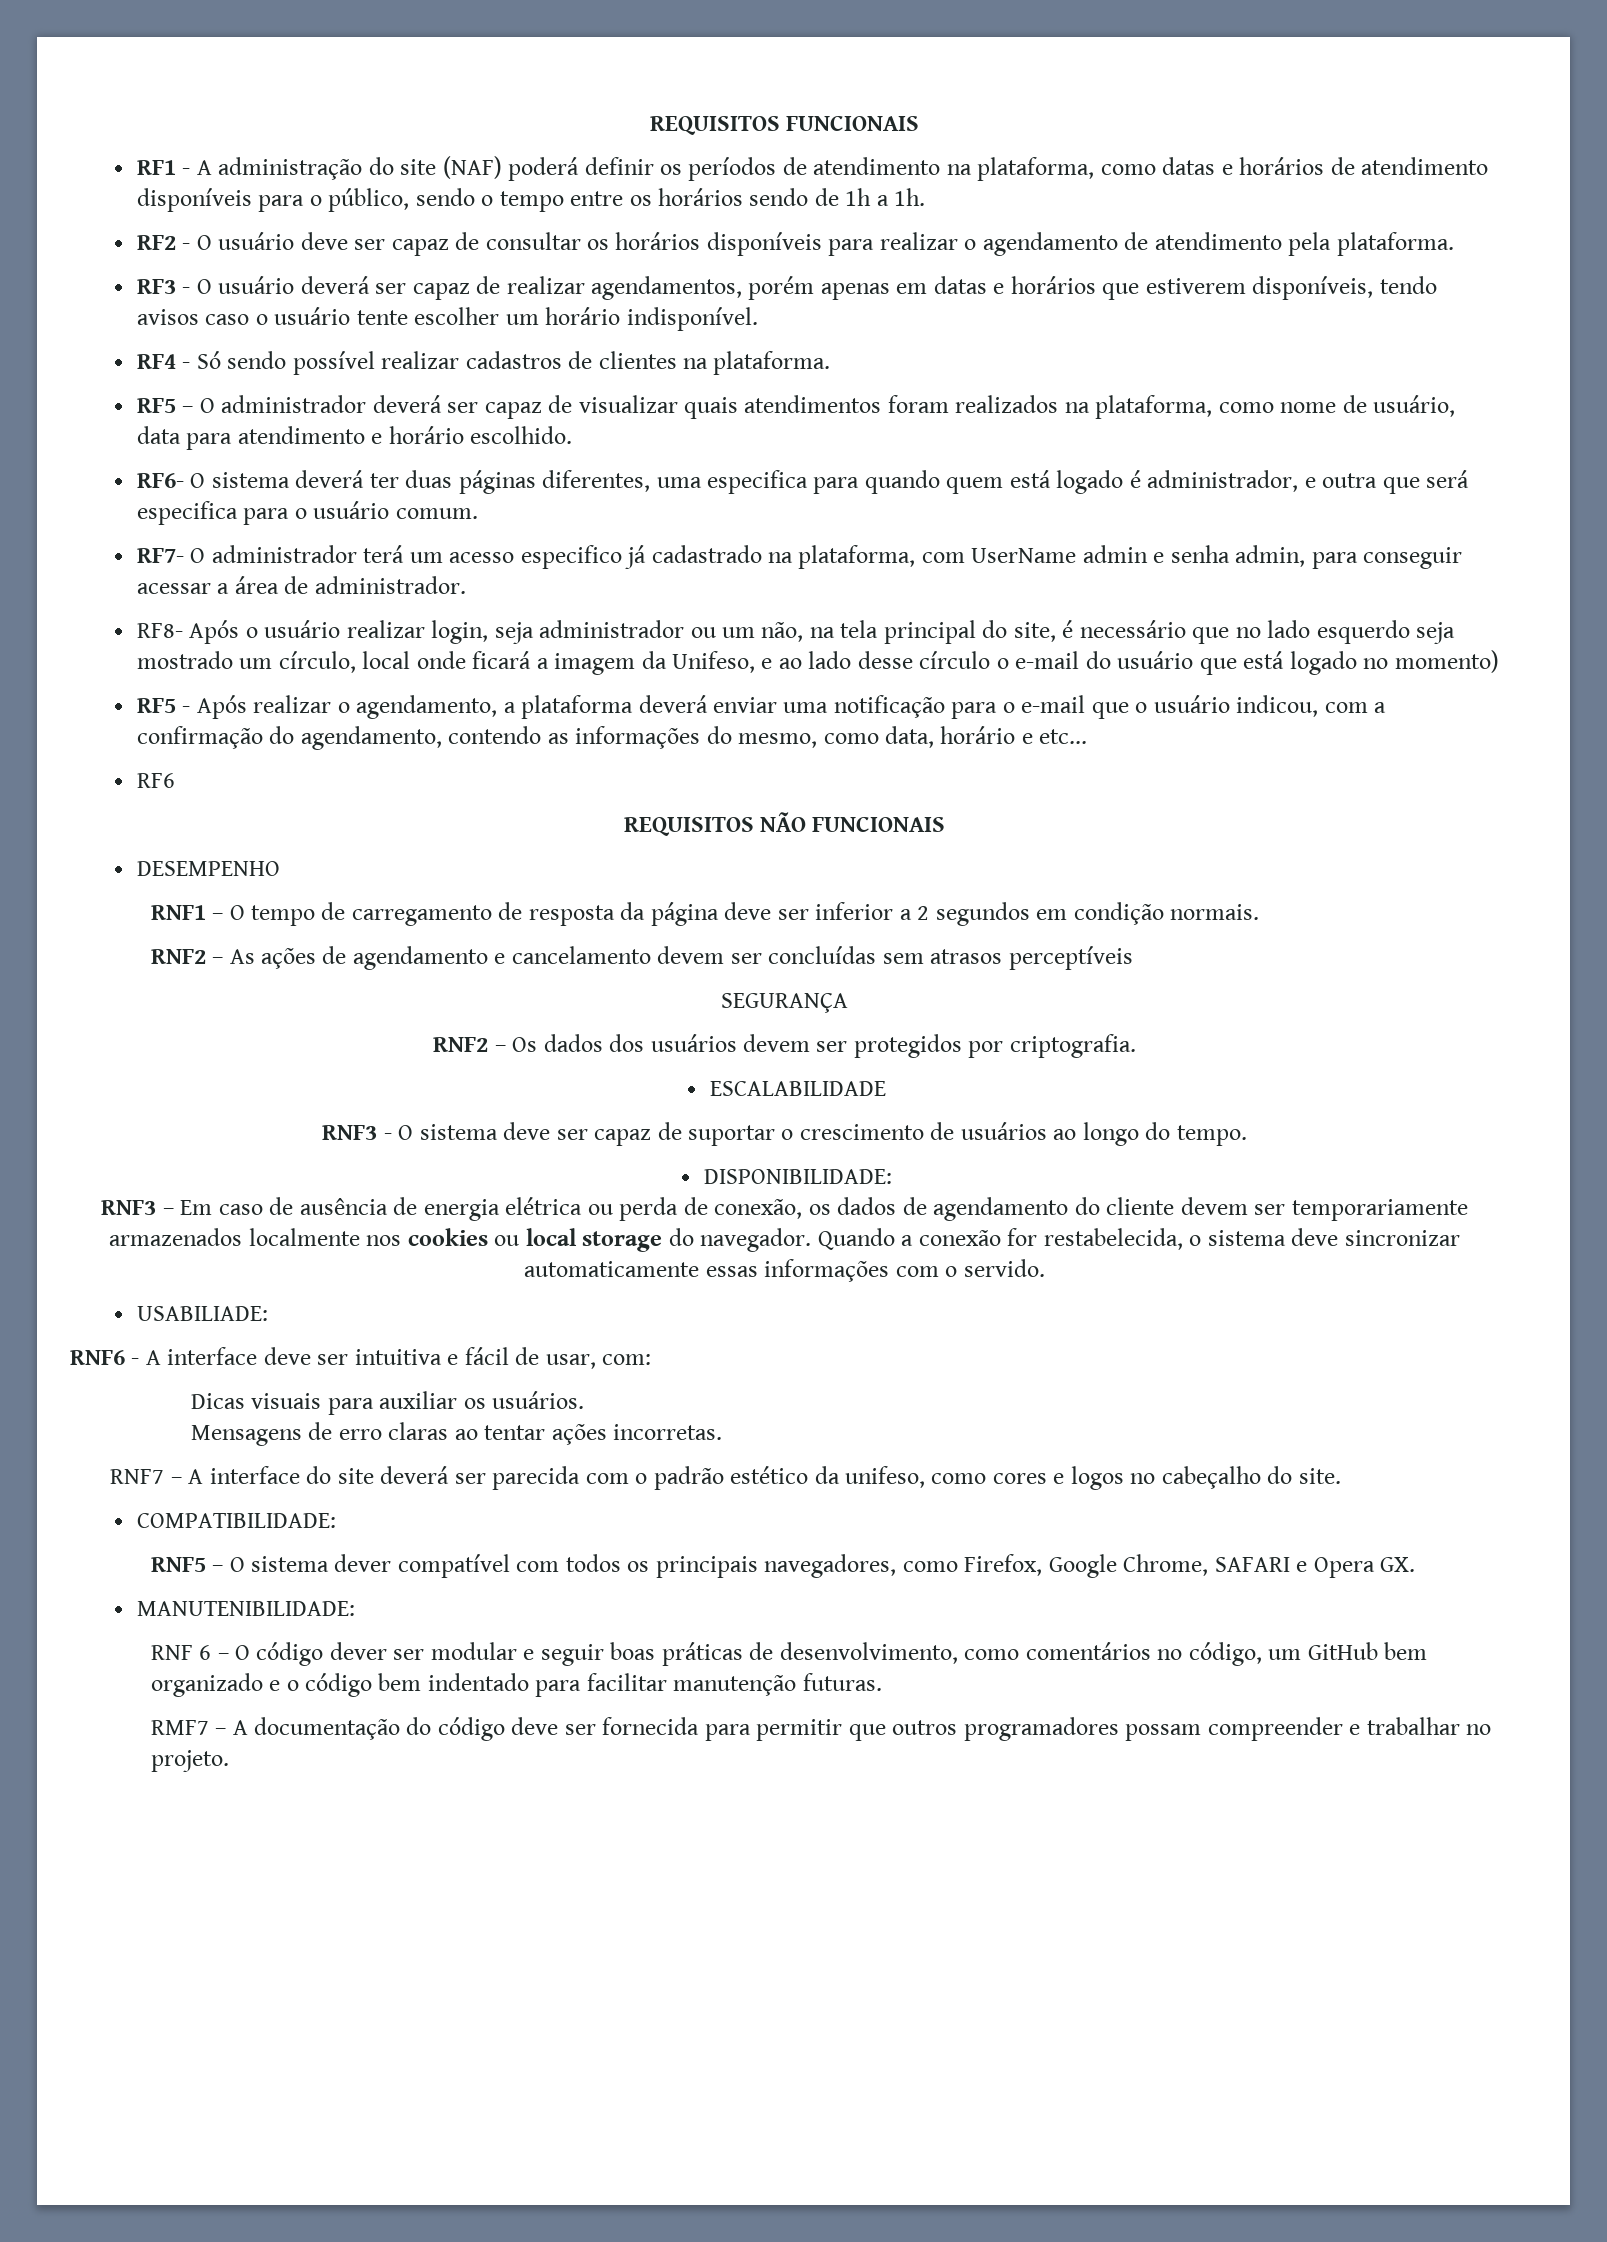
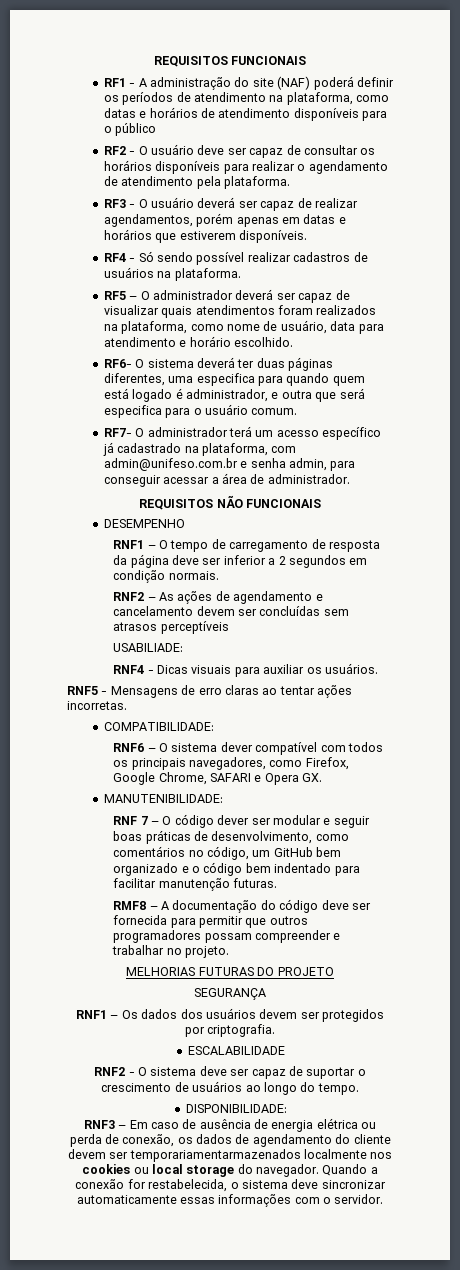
[328,188,926,212] público, sendo o tempo entre os horários sendo de 1h a 1h. -> [115,123,157,136] público
[1252,276,1437,300] [136,307,758,331] disponíveis, tendo avisos caso o usuário tente escolher um horário indisponível. -> [239,230,308,243] disponíveis.
[598,351,677,369] clientes -> [103,267,154,278] usuários
[520,545,622,569] especifico -> [322,427,382,440] específico
[971,545,1148,563] UserName admin -> [103,458,238,471] admin@unifeso.com.br
[136,620,1456,644] [136,650,1499,675] [136,695,1387,719] [136,726,1088,750] [136,773,175,788] // RF8- Após o usuário realizar login, seja administrador ou um não, na tela principal do site, é necessário que no lado esquerdo seja mostrado um círculo, local onde ficará a imagem da Unifeso, e ao lado desse círculo o e-mail do usuário que está logado no momento) // RF5 - Após realizar o agendamento, a plataforma deverá enviar uma notificação para o e-mail que o usuário indicou, com a confirmação do agendamento, contendo as informações do mesmo, como data, horário e etc... // RF6 -> (350, 479) none
(1133, 958) none -> [113,643,184,652] [113,663,378,677] [67,685,352,698] [67,701,127,710] [103,722,214,731] [113,742,383,755] [113,757,349,770] [113,772,323,785] [103,794,223,803] [113,814,370,828] [113,830,349,844] [113,846,342,860] [113,862,360,876] [113,878,278,891] [113,899,371,913] [113,915,308,928] [113,930,341,943] [112,945,230,958] [126,967,334,976] // USABILIADE: // RNF4 - Dicas visuais para auxiliar os usuários. // RNF5 - Mensagens de erro claras ao tentar ações incorretas. // COMPATIBILIDADE: // RNF6 – O sistema dever compatível com todos os principais navegadores, como Firefox, Google Chrome, SAFARI e Opera GX. // MANUTENIBILIDADE: // RNF 7 – O código dever ser modular e seguir boas práticas de desenvolvimento, como comentários no código, um GitHub bem organizado e o código bem indentado para facilitar manutenção futuras. // RMF8 – A documentação do código deve ser fornecida para permitir que outros programadores possam compreender e trabalhar no projeto. // MELHORIAS FUTURAS DO PROJETO
[433,1037,489,1052] RNF2 -> [76,1010,107,1019] RNF1
[322,1125,378,1140] RNF3 -> [94,1067,126,1076] RNF2
[1291,1199,1468,1221] [109,1228,243,1246] temporariamente armazenados -> [129,1149,301,1162] temporariamentarmazenados
[963,1259,1045,1277] [136,1306,268,1321] [70,1347,652,1369] [190,1391,585,1415] [190,1422,723,1446] [110,1466,1341,1490] [136,1513,336,1528] [150,1554,1416,1578] [136,1601,355,1616] [150,1642,1428,1666] [150,1673,882,1697] [150,1717,1492,1741] [150,1750,229,1772] servido. // USABILIADE: // RNF6 - A interface deve ser intuitiva e fácil de usar, com: // Dicas visuais para auxiliar os usuários. // Mensagens de erro claras ao tentar ações incorretas. // RNF7 – A interface do site deverá ser parecida com o padrão estético da unifeso, como cores e logos no cabeçalho do site. // COMPATIBILIDADE: // RNF5 – O sistema dever compatível com todos os principais navegadores, como Firefox, Google Chrome, SAFARI e Opera GX. // MANUTENIBILIDADE: // RNF 6 – O código dever ser modular e seguir boas práticas de desenvolvimento, como comentários no código, um GitHub bem organizado e o código bem indentado para facilitar manutenção futuras. // RMF7 – A documentação do código deve ser fornecida para permitir que outros programadores possam compreender e trabalhar no projeto. -> [334,1194,384,1204] servidor.

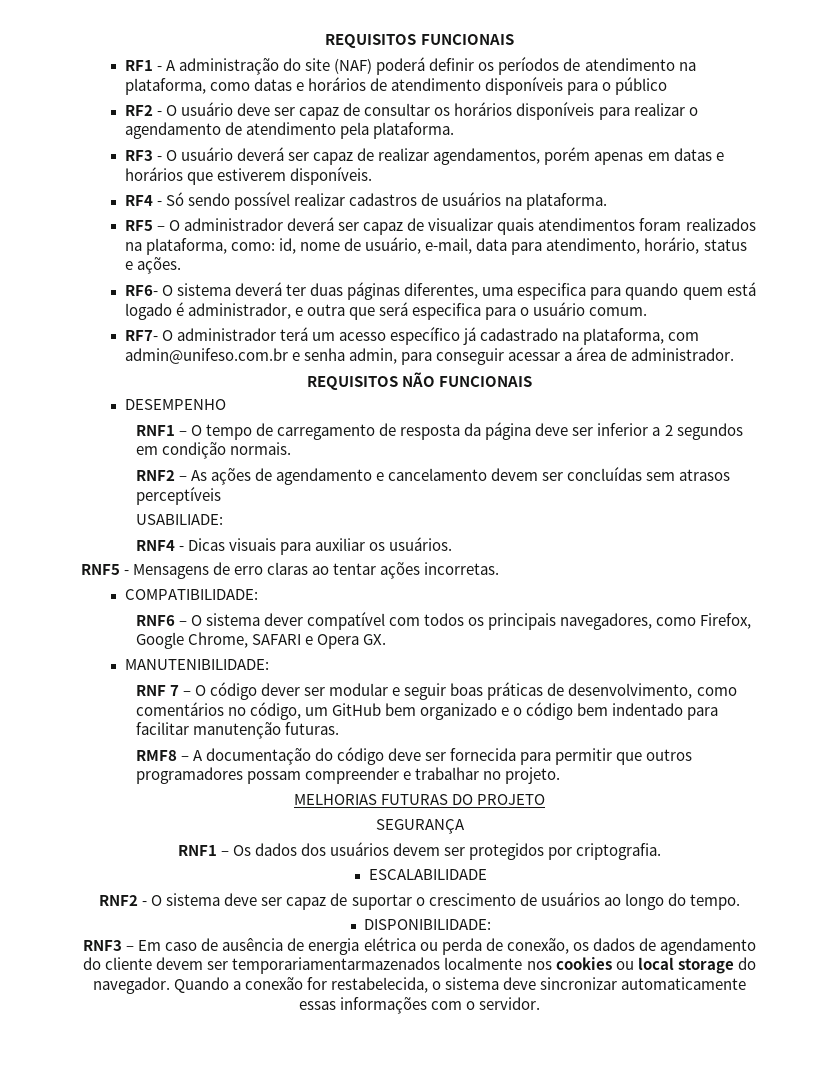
[190,324,224,331] como -> [230,238,297,254] como: id,
(327, 327) none -> [425,238,473,254] e-mail,
[103,336,294,347] atendimento e horário escolhido. -> [546,237,747,254] [124,257,181,274] atendimento, horário, status e ações.

